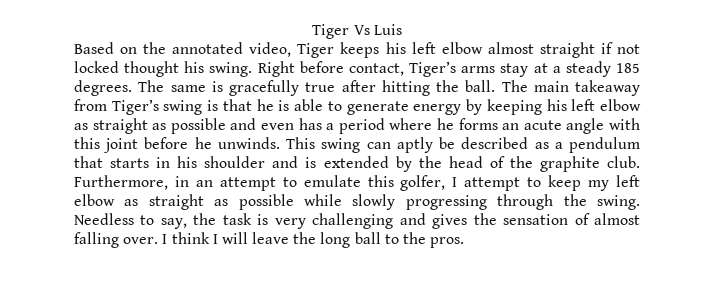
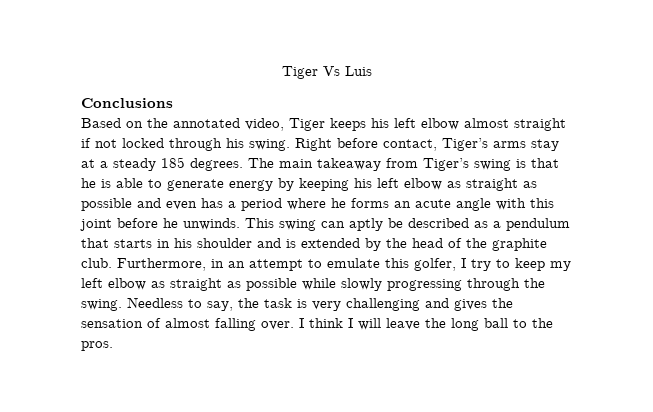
(402, 29) none -> [81,98,173,108] // Conclusions
[124,61,180,77] thought -> [169,138,222,151] through
[170,80,528,96] same is gracefully true after hitting the ball. The -> (274, 163) none
[464,177,521,191] attempt -> [471,259,491,271] try

